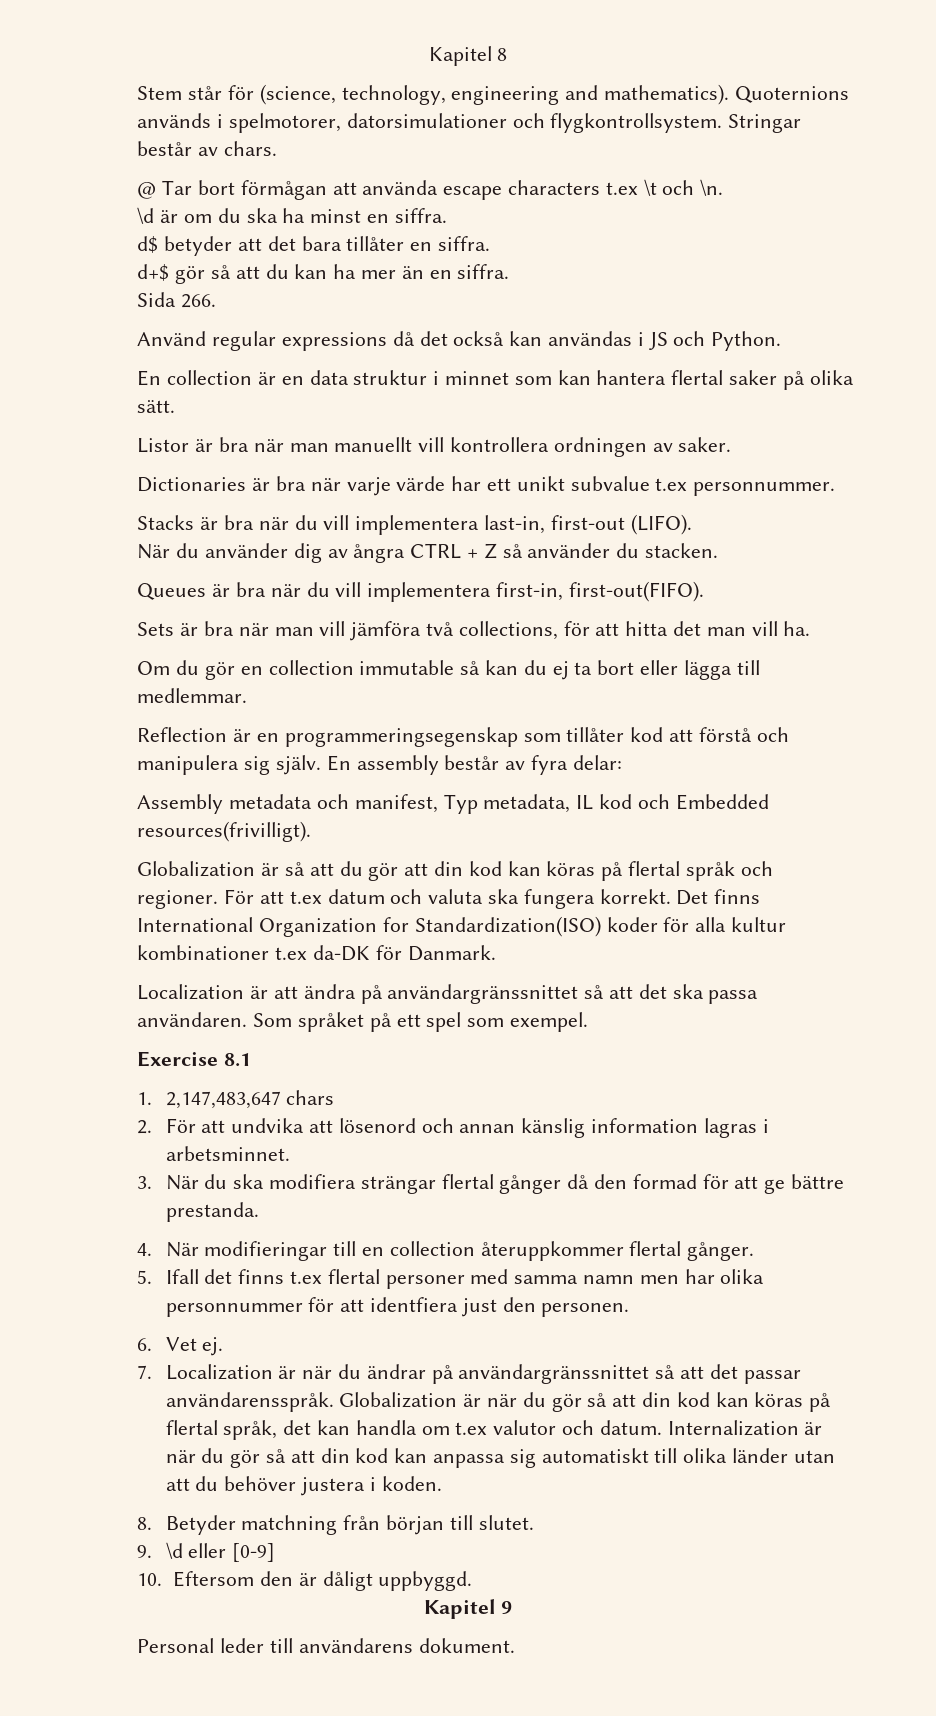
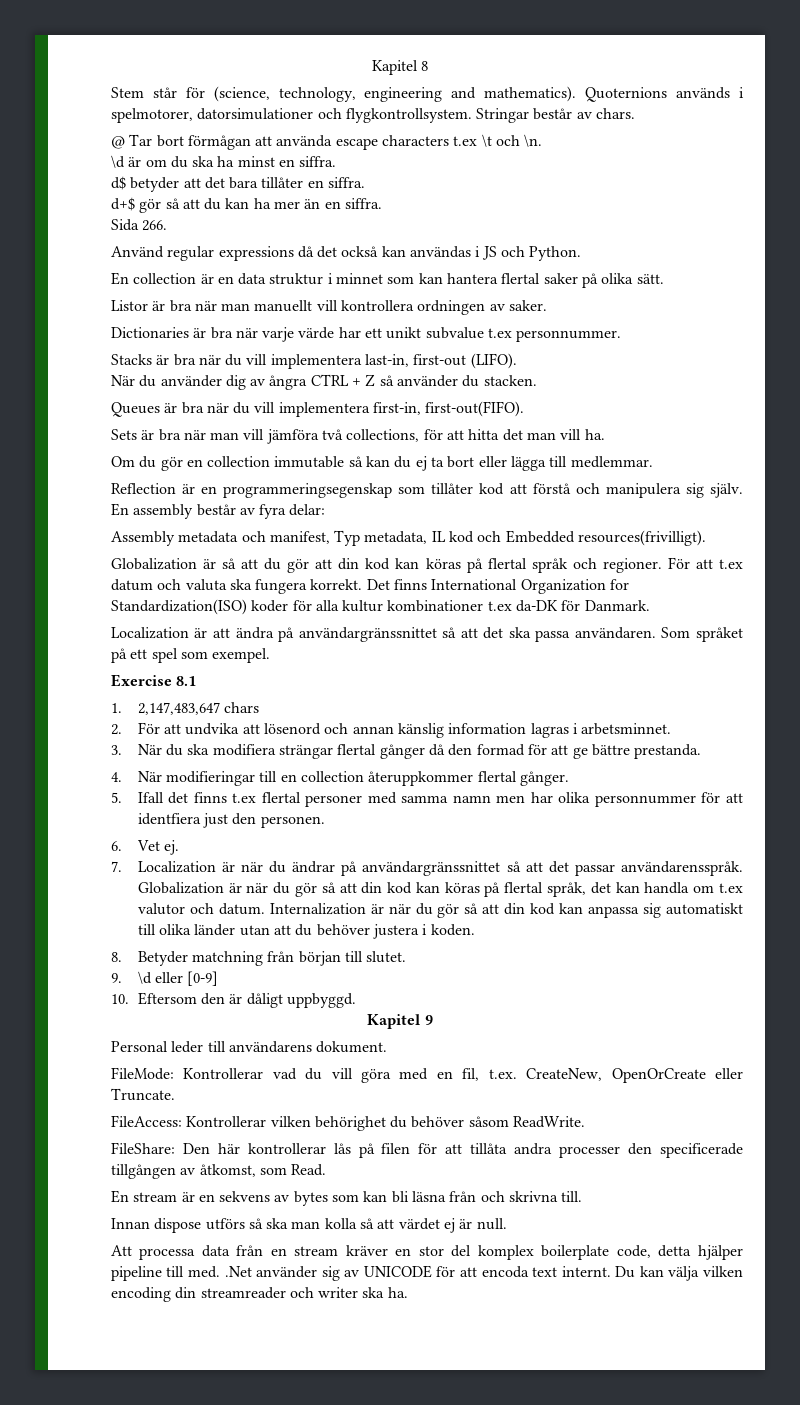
(515, 1645) none -> [110,1067,743,1083] [110,1088,175,1101] [110,1115,586,1131] [110,1142,744,1158] [110,1164,327,1179] [110,1190,583,1206] [110,1218,507,1233] [110,1245,743,1260] [110,1265,744,1281] [110,1287,408,1302] // FileMode: Kontrollerar vad du vill göra med en fil, t.ex. CreateNew, OpenOrCreate eller Truncate. // FileAccess: Kontrollerar vilken behörighet du behöver såsom ReadWrite. // FileShare: Den här kontrollerar lås på filen för att tillåta andra processer den specificerade tillgången av åtkomst, som Read. // En stream är en sekvens av bytes som kan bli läsna från och skrivna till. // Innan dispose utförs så ska man kolla så att värdet ej är null. // Att processa data från en stream kräver en stor del komplex boilerplate code, detta hjälper pipeline till med. .Net använder sig av UNICODE för att encoda text internt. Du kan välja vilken encoding din streamreader och writer ska ha.

